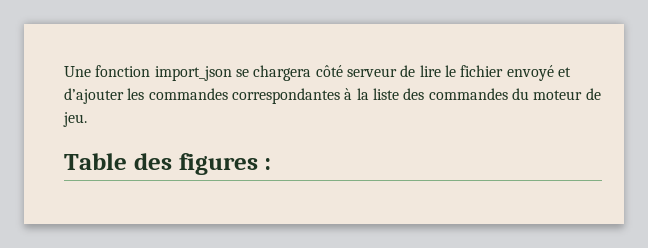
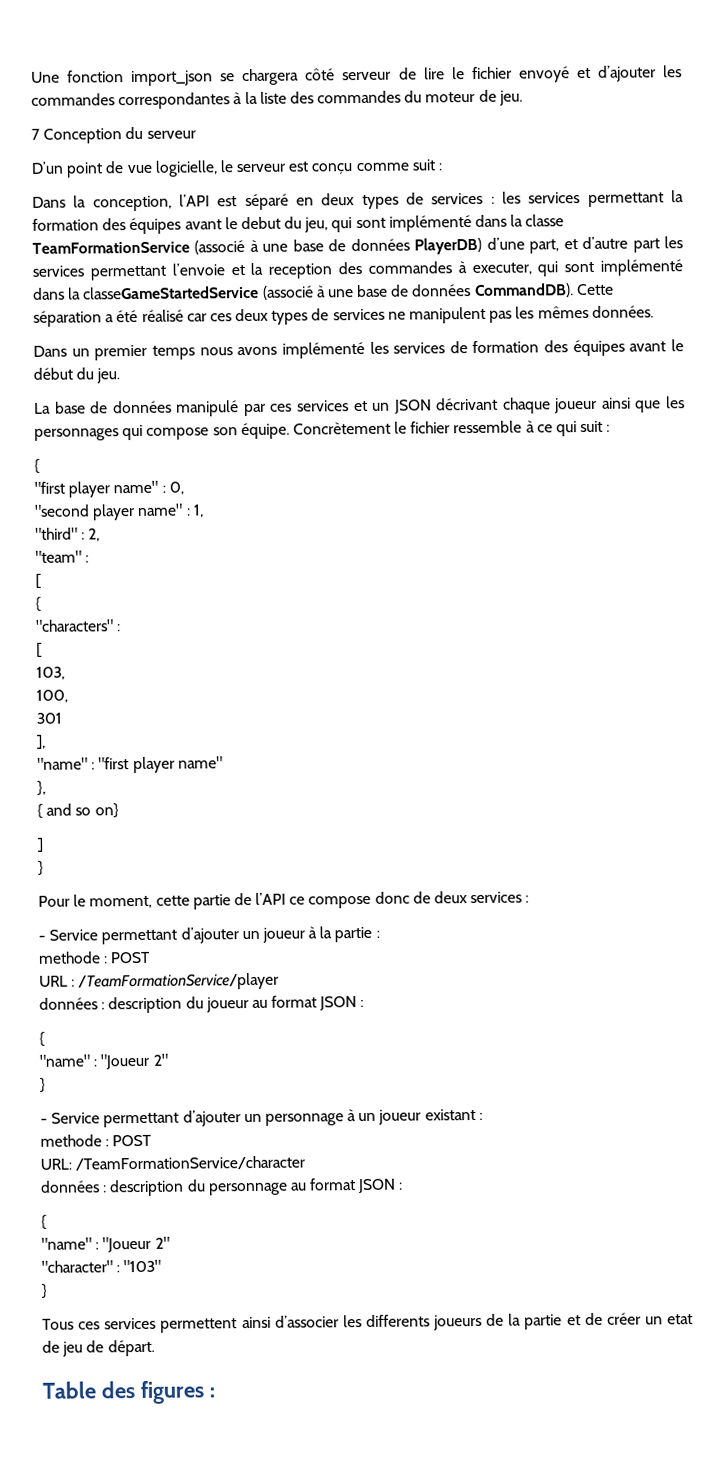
(87, 119) none -> [31,126,196,144] [31,159,444,178] [32,190,685,212] [32,214,565,235] [32,236,683,255] [32,259,683,281] [33,283,614,300] [33,305,654,327] [33,339,684,361] [33,367,121,384] [34,396,685,417] [34,420,611,441] [34,458,40,474] [34,480,184,498] [34,503,204,521] [35,527,101,542] [35,550,90,563] [35,573,42,589] [35,596,41,612] [36,619,122,632] [36,642,43,658] [36,666,65,680] [36,689,68,703] [36,712,62,724] [37,734,46,749] [37,756,223,774] [37,780,46,796] [37,803,119,819] [37,837,44,852] [38,860,44,876] [38,891,530,910] [38,926,380,945] [38,951,152,964] [39,972,280,991] [39,995,365,1014] [39,1031,45,1047] [39,1053,168,1070] [40,1077,46,1093] [40,1109,483,1128] [40,1134,153,1147] [40,1155,306,1171] [40,1178,404,1197] [41,1214,47,1230] [41,1236,170,1253] [41,1259,162,1273] [41,1283,48,1299] [42,1312,693,1333] [42,1339,155,1357] // 7 Conception du serveur // D’un point de vue logicielle, le serveur est conçu comme suit : // Dans la conception, l’API est séparé en deux types de services : les services permettant la formation des équipes avant le debut du jeu, qui sont implémenté dans la classe TeamFormationService (associé à une base de données PlayerDB) d’une part, et d’autre part les services permettant l’envoie et la reception des commandes à executer, qui sont implémenté dans la classeGameStartedService (associé à une base de données CommandDB). Cette séparation a été réalisé car ces deux types de services ne manipulent pas les mêmes données. // Dans un premier temps nous avons implémenté les services de formation des équipes avant le début du jeu. // La base de données manipulé par ces services et un JSON décrivant chaque joueur ainsi que les personnages qui compose son équipe. Concrètement le fichier ressemble à ce qui suit : // { // "first player name" : 0, // "second player name" : 1, // "third" : 2, // "team" : // [ // { // "characters" : // [ // 103, // 100, // 301 // ], // "name" : "first player name" // }, // { and so on} // ] // } // Pour le moment, cette partie de l’API ce compose donc de deux services : // - Service permettant d’ajouter un joueur à la partie : // methode : POST // URL : /TeamFormationService/player // données : description du joueur au format JSON : // { // "name" : "Joueur 2" // } // - Service permettant d’ajouter un personnage à un joueur existant : // methode : POST // URL: /TeamFormationService/character // données : description du personnage au format JSON : // { // "name" : "Joueur 2" // "character" : "103" // } // Tous ces services permettent ainsi d’associer les differents joueurs de la partie et de créer un etat de jeu de départ.

